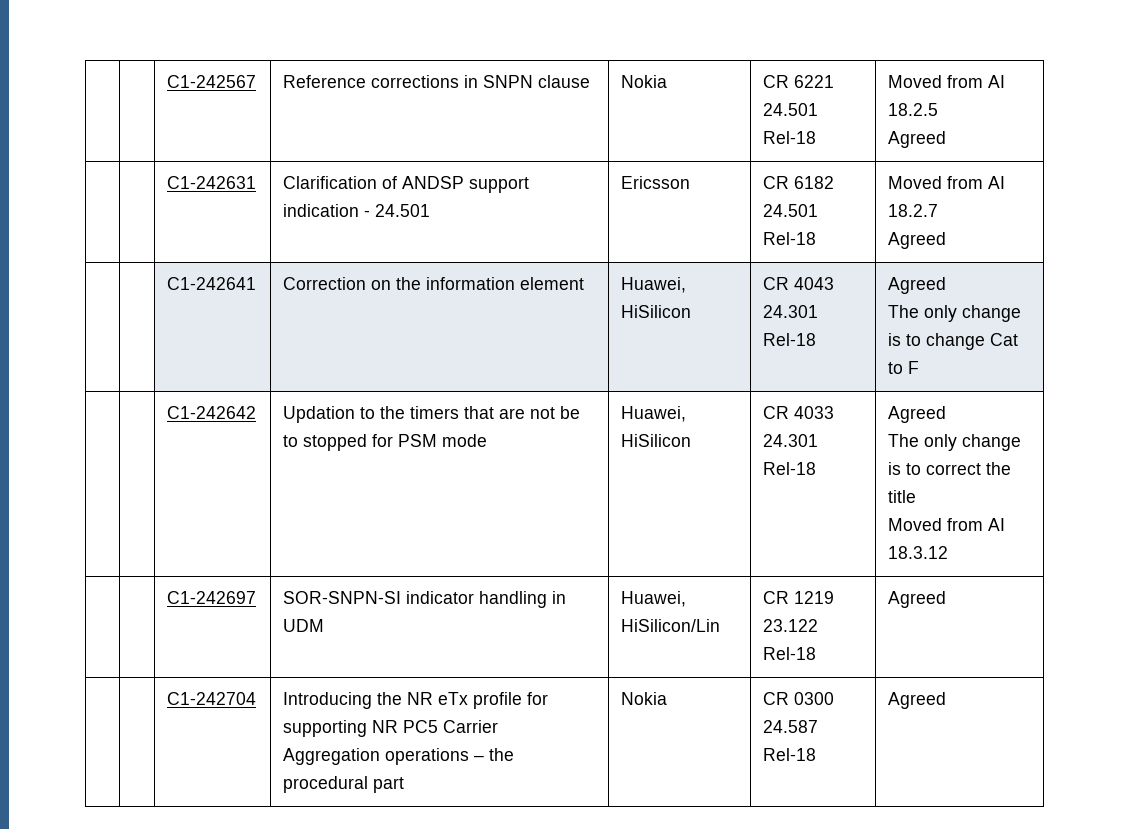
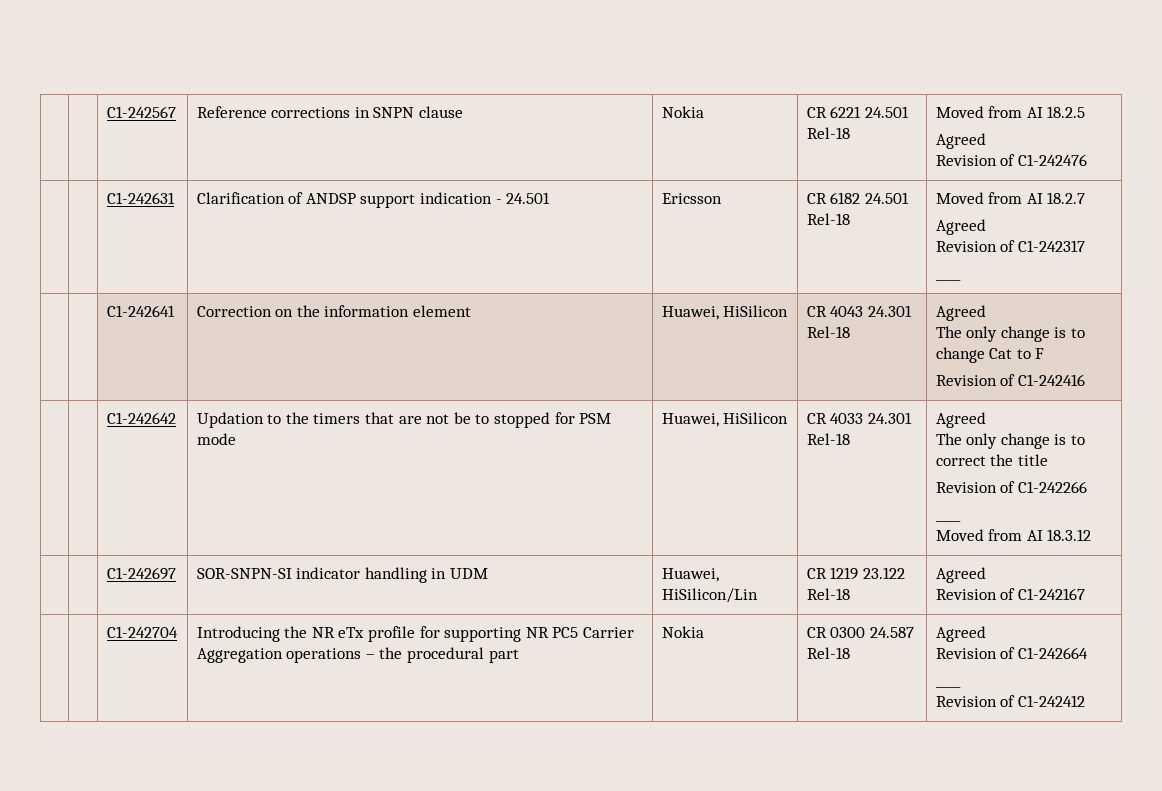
(946, 139) none -> [935,154,1087,166] // Revision of C1-242476
(946, 240) none -> [935,240,1085,252] [935,279,961,281] // Revision of C1-242317 // ____
(919, 367) none -> [935,374,1085,386] // Revision of C1-242416
(916, 496) none -> [935,481,1087,493] [935,520,961,522] // Revision of C1-242266 // ____
(946, 599) none -> [935,588,1085,600] // Revision of C1-242167
(946, 700) none -> [935,647,1088,659] [935,686,961,688] [935,695,1085,707] // Revision of C1-242664 // ____ // Revision of C1-242412

